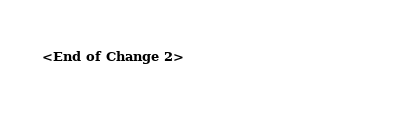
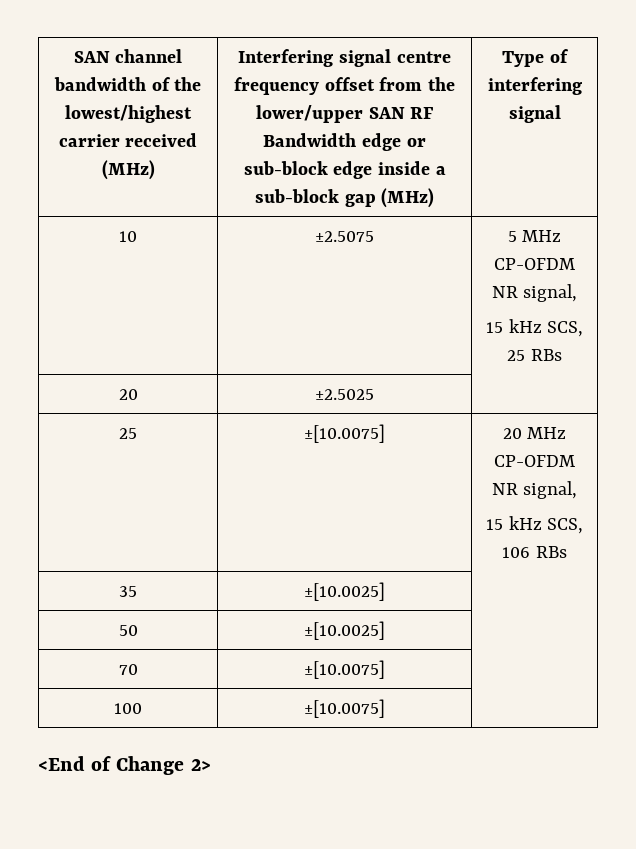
(42, 56) none -> [73,49,183,63] [53,77,202,91] [65,105,192,123] [58,133,198,147] [101,160,155,180] [238,49,451,67] [233,77,456,95] [255,105,434,123] [263,133,426,151] [243,161,446,179] [254,188,435,208] [502,49,569,67] [487,77,582,95] [508,105,561,123] [119,231,137,242] [314,231,374,242] [507,230,562,242] [493,258,575,270] [491,284,578,302] [485,319,584,337] [507,349,562,361] [118,389,138,400] [314,389,374,400] [119,428,137,439] [304,424,385,443] [502,427,567,439] [493,455,575,467] [491,481,578,499] [485,516,584,534] [502,546,567,558] [119,586,137,597] [304,582,385,601] [118,625,138,636] [304,621,385,640] [118,664,138,675] [304,660,385,679] [114,703,142,714] [304,699,385,718] SAN channel bandwidth of the lowest/highest carrier received (MHz) | Interfering signal centre frequency offset from the lower/upper SAN RF Bandwidth edge or sub-block edge inside a sub-block gap (MHz) | Type of interfering signal // 10 | ±2.5075 | 5 MHz CP-OFDM NR signal, // 15 kHz SCS, 25 RBs // 20 | ±2.5025 | // 25 | ±[10.0075] | 20 MHz CP-OFDM NR signal, // 15 kHz SCS, 106 RBs // 35 | ±[10.0025] | // 50 | ±[10.0025] | // 70 | ±[10.0075] | // 100 | ±[10.0075] | //

